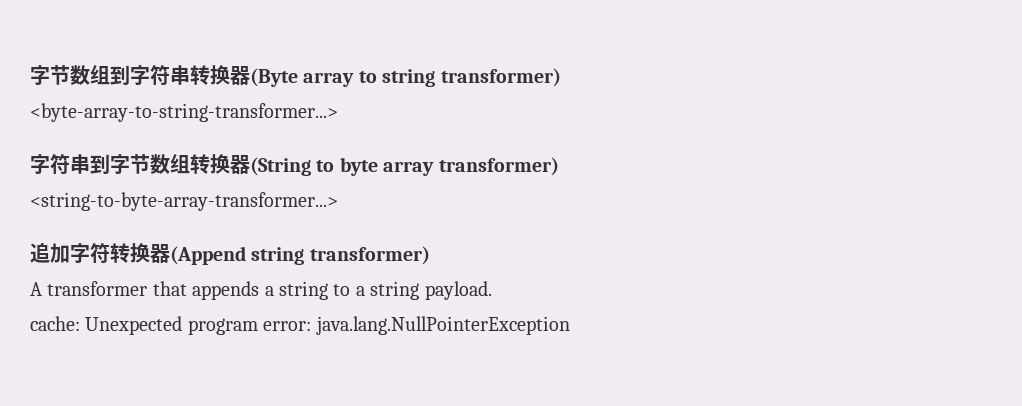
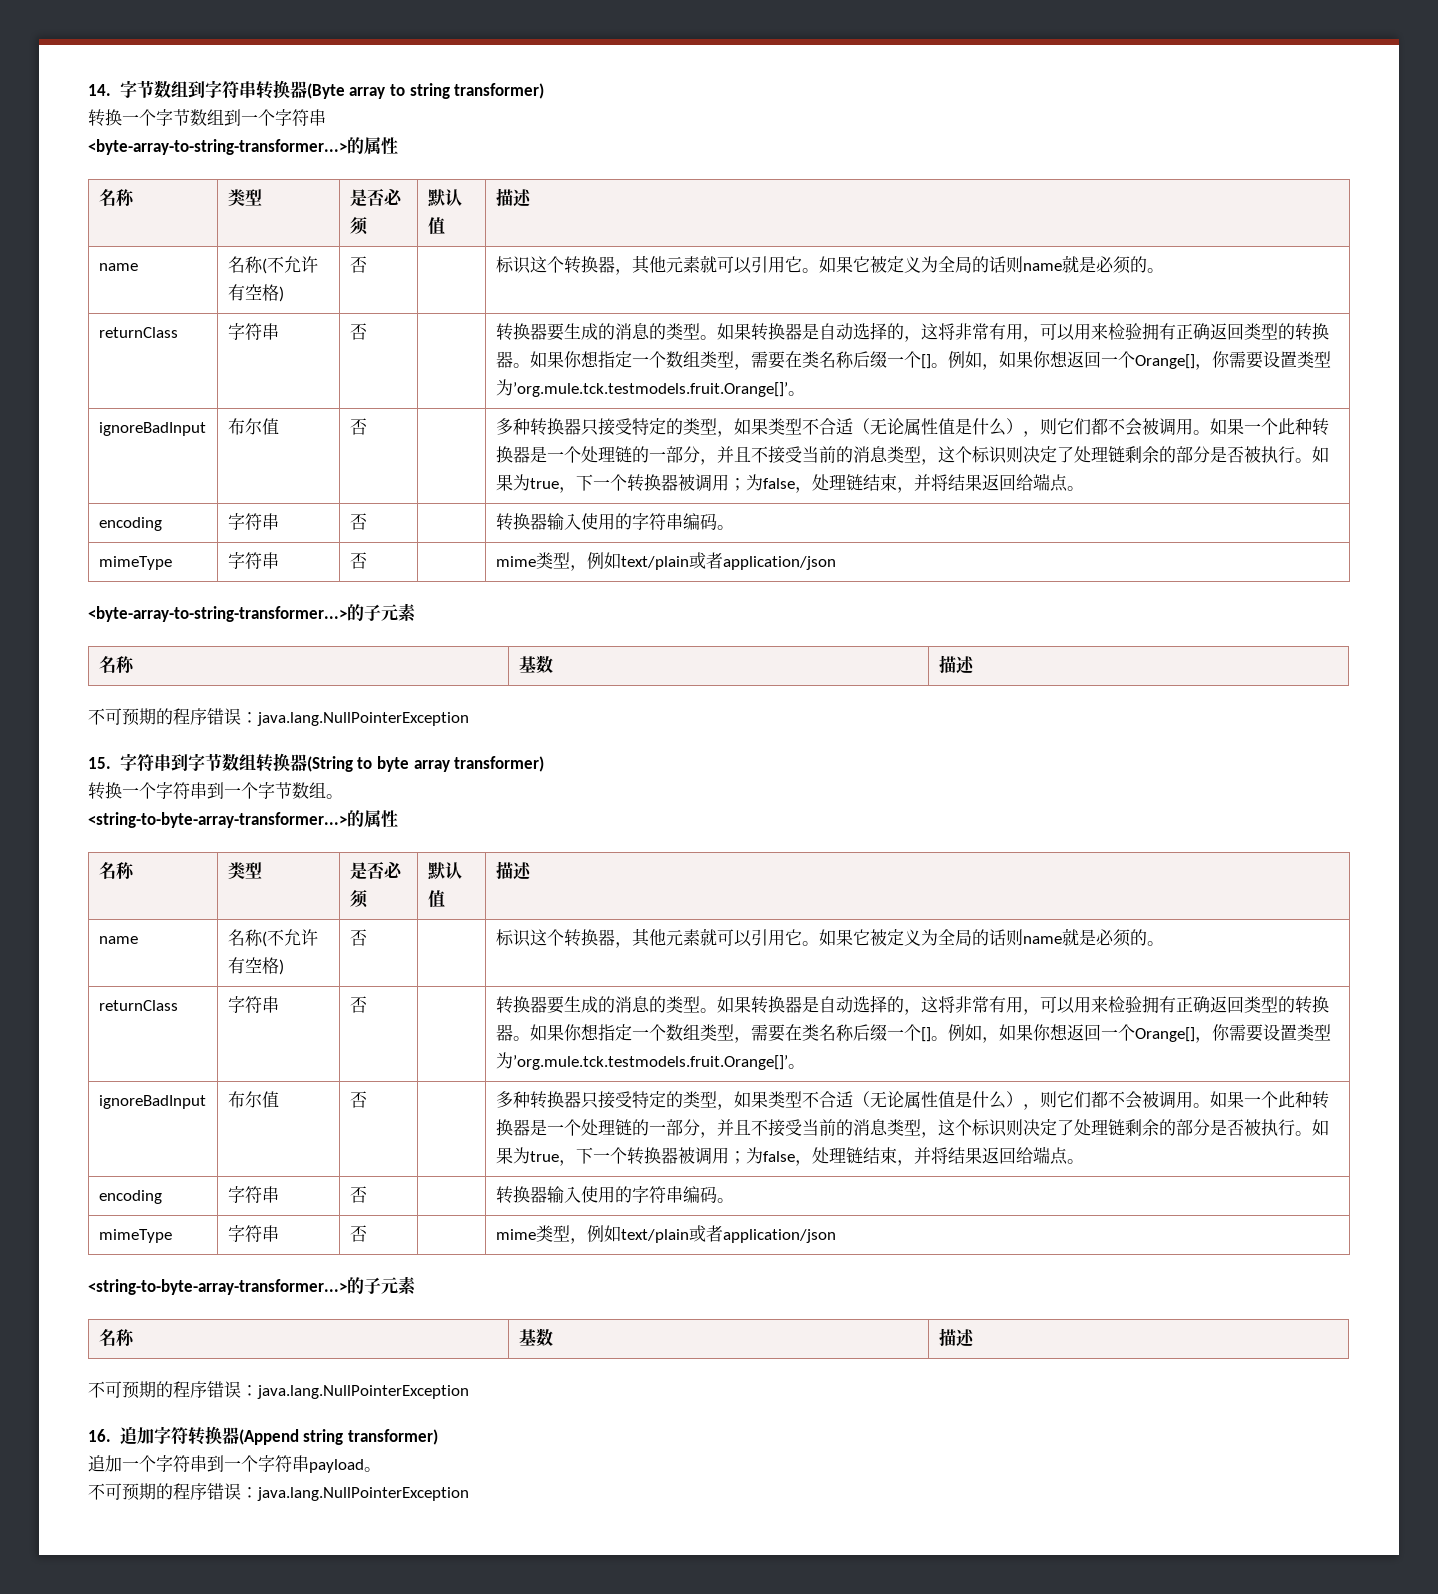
(30, 75) none -> [88,84,111,96] 14.
[30,103,338,122] <byte-array-to-string-transformer...> // -> [88,109,326,127] [88,137,398,155] [98,189,135,206] [227,189,262,206] [349,188,403,207] [349,216,368,235] [427,189,462,207] [427,217,445,235] [495,188,532,207] [98,263,138,271] [227,256,318,274] [227,284,284,302] [349,256,367,273] [495,255,1164,275] [98,327,178,338] [227,323,279,340] [349,323,367,340] [495,322,1329,342] [495,351,1331,370] [495,379,805,397] [98,422,206,436] [227,418,279,435] [349,418,367,435] [495,418,1329,437] [495,446,1329,465] [495,473,1084,493] [98,517,162,531] [227,513,279,530] [349,513,367,530] [495,513,734,531] [98,556,172,570] [227,552,279,569] [349,552,367,569] [495,552,836,571] [88,603,416,622] [98,656,135,673] [518,655,553,674] [938,655,975,674] [88,708,469,726] [88,757,111,769] 转换一个字节数组到一个字符串 // <byte-array-to-string-transformer...>的属性 // 名称 | 类型 | 是否必须 | 默认值 | 描述 // name | 名称(不允许有空格) | 否 | | 标识这个转换器，其他元素就可以引用它。如果它被定义为全局的话则name就是必须的。 // returnClass | 字符串 | 否 | | 转换器要生成的消息的类型。如果转换器是自动选择的，这将非常有用，可以用来检验拥有正确返回类型的转换器。如果你想指定一个数组类型，需要在类名称后缀一个[]。例如，如果你想返回一个Orange[]，你需要设置类型为’org.mule.tck.testmodels.fruit.Orange[]’。 // ignoreBadInput | 布尔值 | 否 | | 多种转换器只接受特定的类型，如果类型不合适（无论属性值是什么），则它们都不会被调用。如果一个此种转换器是一个处理链的一部分，并且不接受当前的消息类型，这个标识则决定了处理链剩余的部分是否被执行。如果为true，下一个转换器被调用；为false，处理链结束，并将结果返回给端点。 // encoding | 字符串 | 否 | | 转换器输入使用的字符串编码。 // mimeType | 字符串 | 否 | | mime类型，例如text/plain或者application/json // <byte-array-to-string-transformer...>的子元素 // 名称 | 基数 | 描述 // 不可预期的程序错误：java.lang.NullPointerException // 15.
[30,192,338,211] <string-to-byte-array-transformer...> // -> [88,782,343,800] [88,810,398,828] [98,862,135,879] [227,862,262,879] [349,861,403,880] [349,889,368,908] [427,862,462,880] [427,890,445,908] [495,861,532,880] [98,936,138,944] [227,929,318,947] [227,957,284,975] [349,929,367,946] [495,928,1164,948] [98,1000,178,1011] [227,996,279,1013] [349,996,367,1013] [495,995,1329,1015] [495,1024,1331,1043] [495,1052,805,1070] [98,1095,206,1109] [227,1091,279,1108] [349,1091,367,1108] [495,1091,1329,1110] [495,1119,1329,1138] [495,1146,1084,1166] [98,1190,162,1204] [227,1186,279,1203] [349,1186,367,1203] [495,1186,734,1204] [98,1229,172,1243] [227,1225,279,1242] [349,1225,367,1242] [495,1225,836,1244] [88,1276,416,1295] [98,1329,135,1346] [518,1328,553,1347] [938,1328,975,1347] [88,1381,469,1399] [88,1429,111,1442] 转换一个字符串到一个字节数组。 // <string-to-byte-array-transformer...>的属性 // 名称 | 类型 | 是否必须 | 默认值 | 描述 // name | 名称(不允许有空格) | 否 | | 标识这个转换器，其他元素就可以引用它。如果它被定义为全局的话则name就是必须的。 // returnClass | 字符串 | 否 | | 转换器要生成的消息的类型。如果转换器是自动选择的，这将非常有用，可以用来检验拥有正确返回类型的转换器。如果你想指定一个数组类型，需要在类名称后缀一个[]。例如，如果你想返回一个Orange[]，你需要设置类型为’org.mule.tck.testmodels.fruit.Orange[]’。 // ignoreBadInput | 布尔值 | 否 | | 多种转换器只接受特定的类型，如果类型不合适（无论属性值是什么），则它们都不会被调用。如果一个此种转换器是一个处理链的一部分，并且不接受当前的消息类型，这个标识则决定了处理链剩余的部分是否被执行。如果为true，下一个转换器被调用；为false，处理链结束，并将结果返回给端点。 // encoding | 字符串 | 否 | | 转换器输入使用的字符串编码。 // mimeType | 字符串 | 否 | | mime类型，例如text/plain或者application/json // <string-to-byte-array-transformer...>的子元素 // 名称 | 基数 | 描述 // 不可预期的程序错误：java.lang.NullPointerException // 16.
[30,281,492,300] [30,316,312,335] A transformer that appends a string to a string payload. // cache: Unexpected program error: -> [88,1455,381,1473] [88,1483,258,1501] 追加一个字符串到一个字符串payload。 // 不可预期的程序错误：

